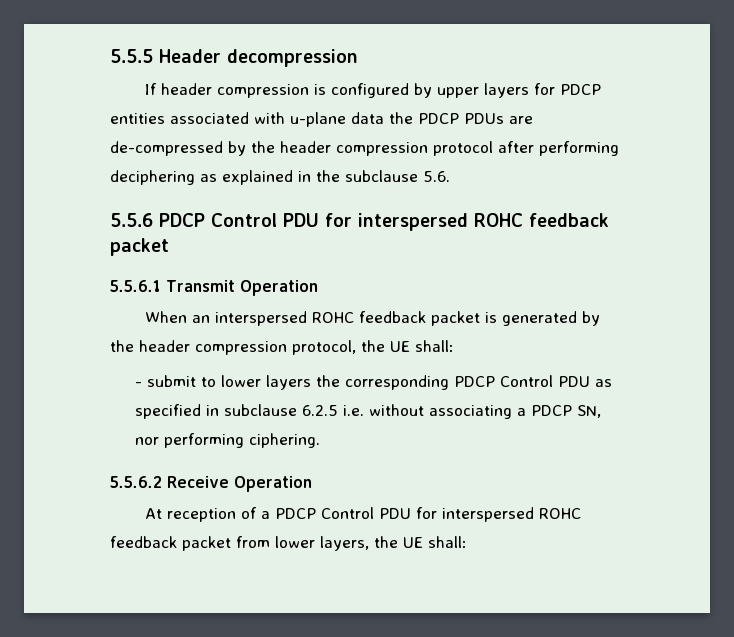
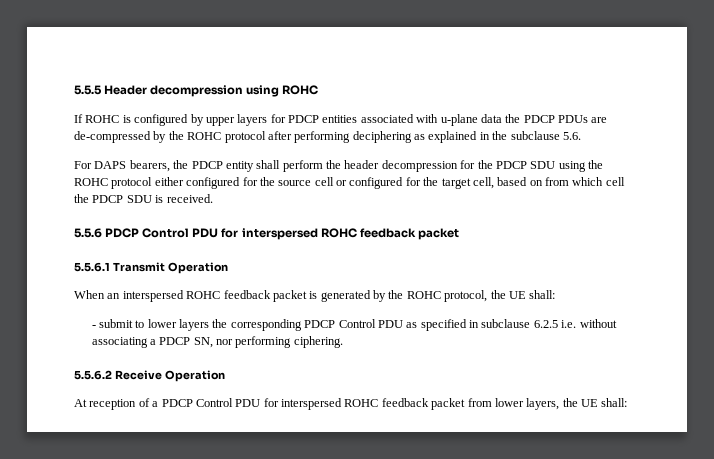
(358, 58) none -> [246,85,319,97] using ROHC
[161,83,310,98] header compression -> [85,115,120,123] ROHC
[280,141,428,156] header compression -> [187,132,222,140] ROHC
(450, 176) none -> [74,160,603,172] [74,177,625,189] [74,194,213,203] // For DAPS bearers, the PDCP entity shall perform the header decompression for the PDCP SDU using the ROHC protocol either configured for the source cell or configured for the target cell, based on from which cell the PDCP SDU is received.
[139,340,287,355] header compression -> [406,291,441,299] ROHC

